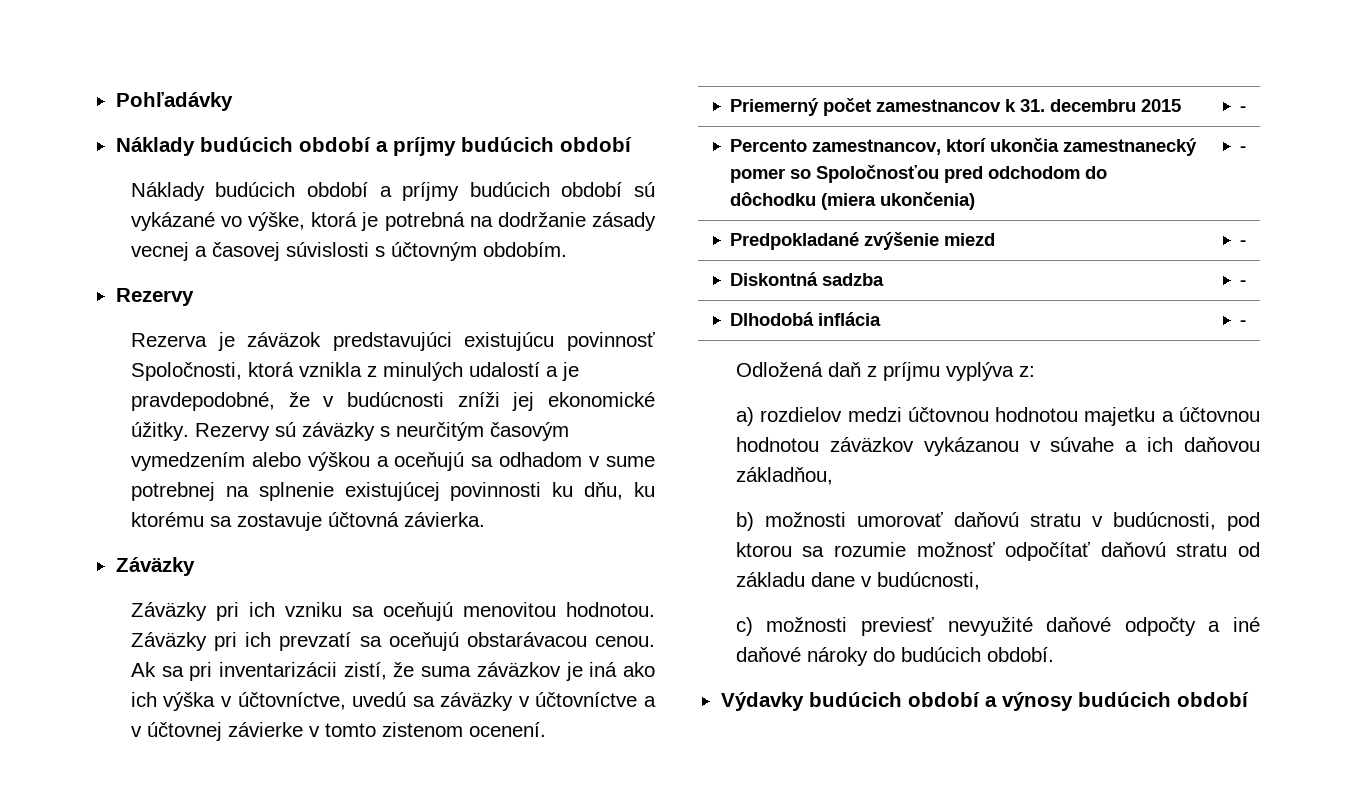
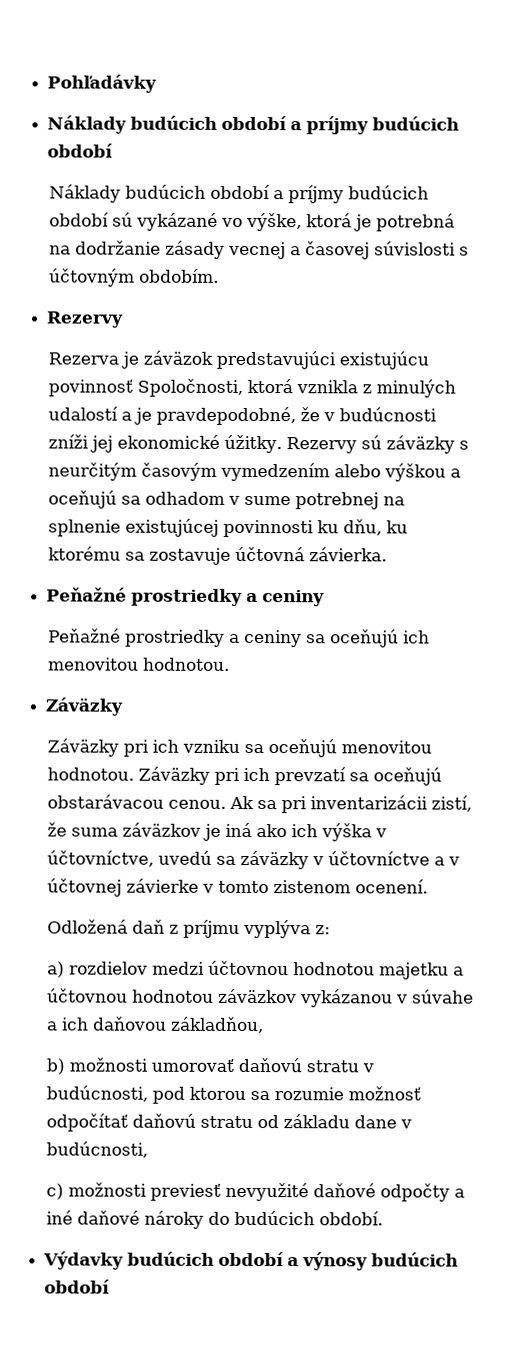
(485, 519) none -> [46,587,326,607] [47,628,430,648] [47,657,230,671] // Peňažné prostriedky a ceniny // Peňažné prostriedky a ceniny sa oceňujú ich menovitou hodnotou.
[729,98,1181,116] [1239,106,1246,112] [729,138,1197,156] [729,165,1107,183] [729,192,975,210] [1239,146,1246,152] [729,232,995,250] [1239,240,1246,246] [729,272,884,286] [1239,280,1246,286] [729,312,881,326] [1239,320,1246,326] // Priemerný počet zamestnancov k 31. decembru 2015 | - // Percento zamestnancov, ktorí ukončia zamestnanecký pomer so Spoločnosťou pred odchodom do dôchodku (miera ukončenia) | - // Predpokladané zvýšenie miezd | - // Diskontná sadzba | - // Dlhodobá inflácia | - -> (428, 886) none

